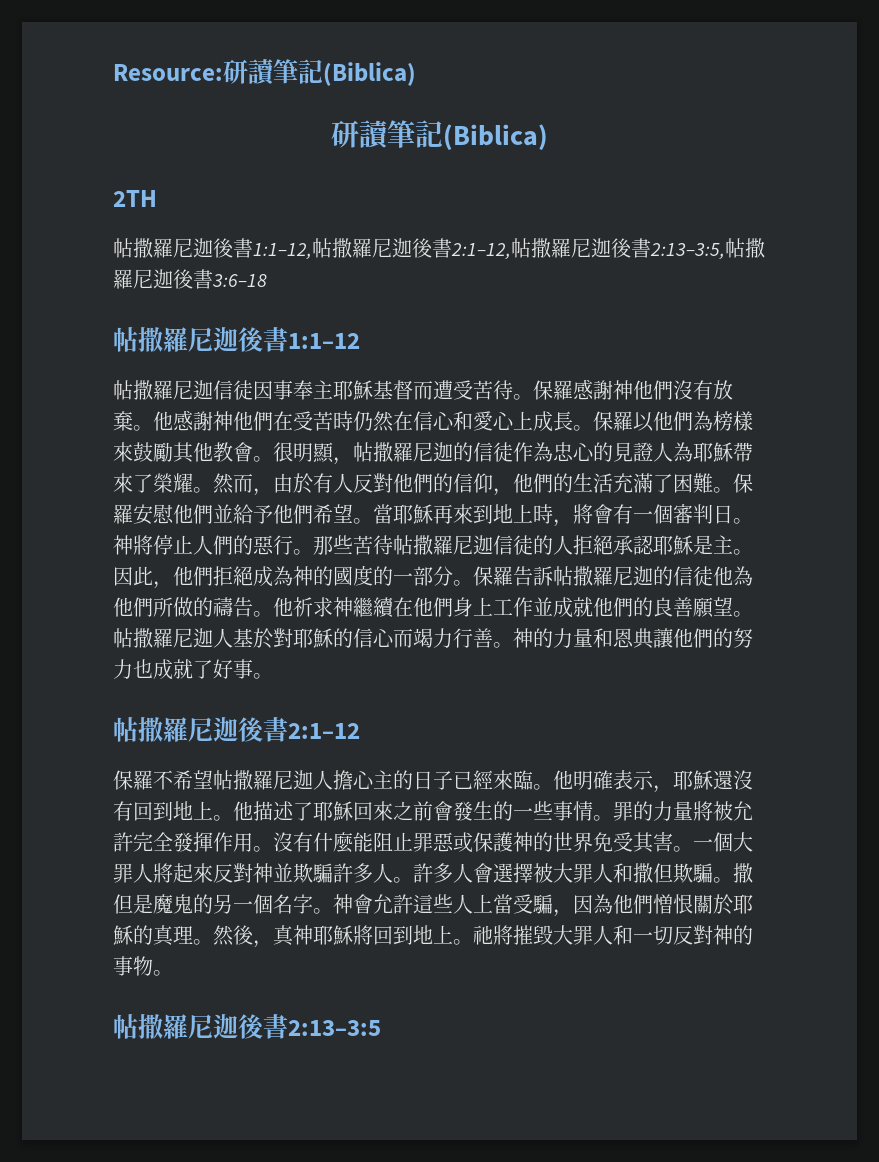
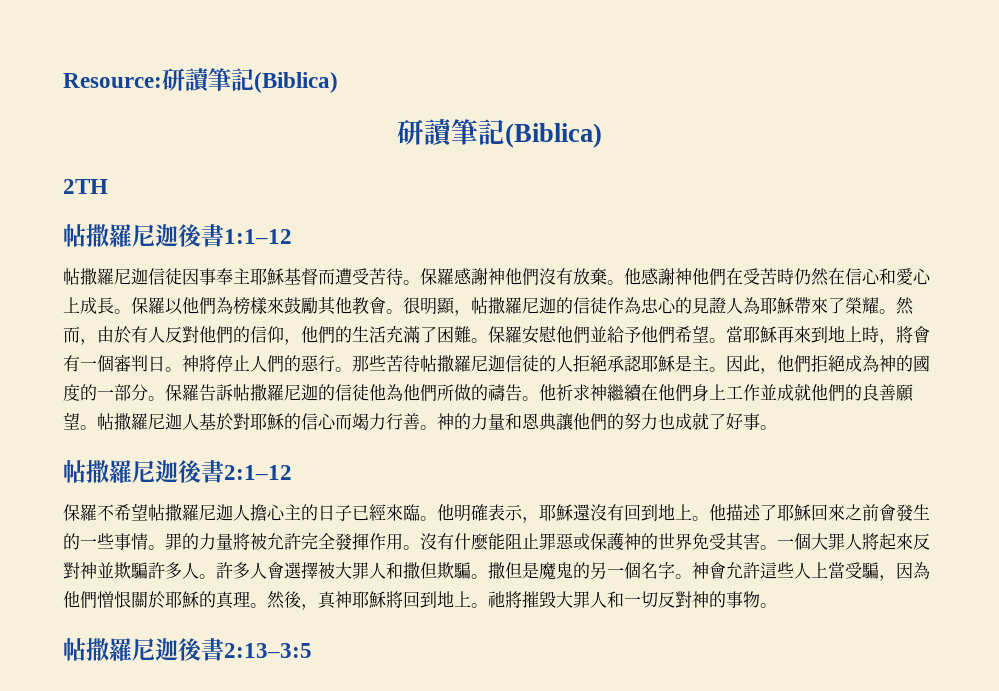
[113,238,765,259] [113,269,267,289] // 帖撒羅尼迦後書1:1–12,帖撒羅尼迦後書2:1–12,帖撒羅尼迦後書2:13–3:5,帖撒羅尼迦後書3:6–18 -> (108, 186) none

